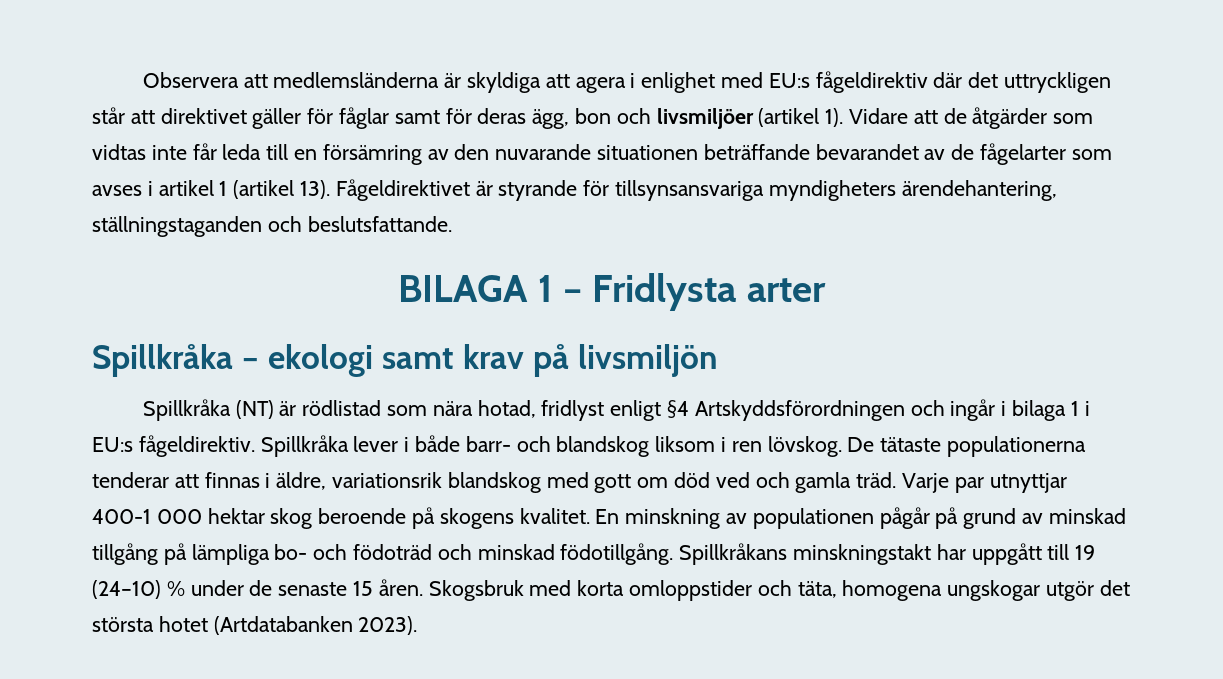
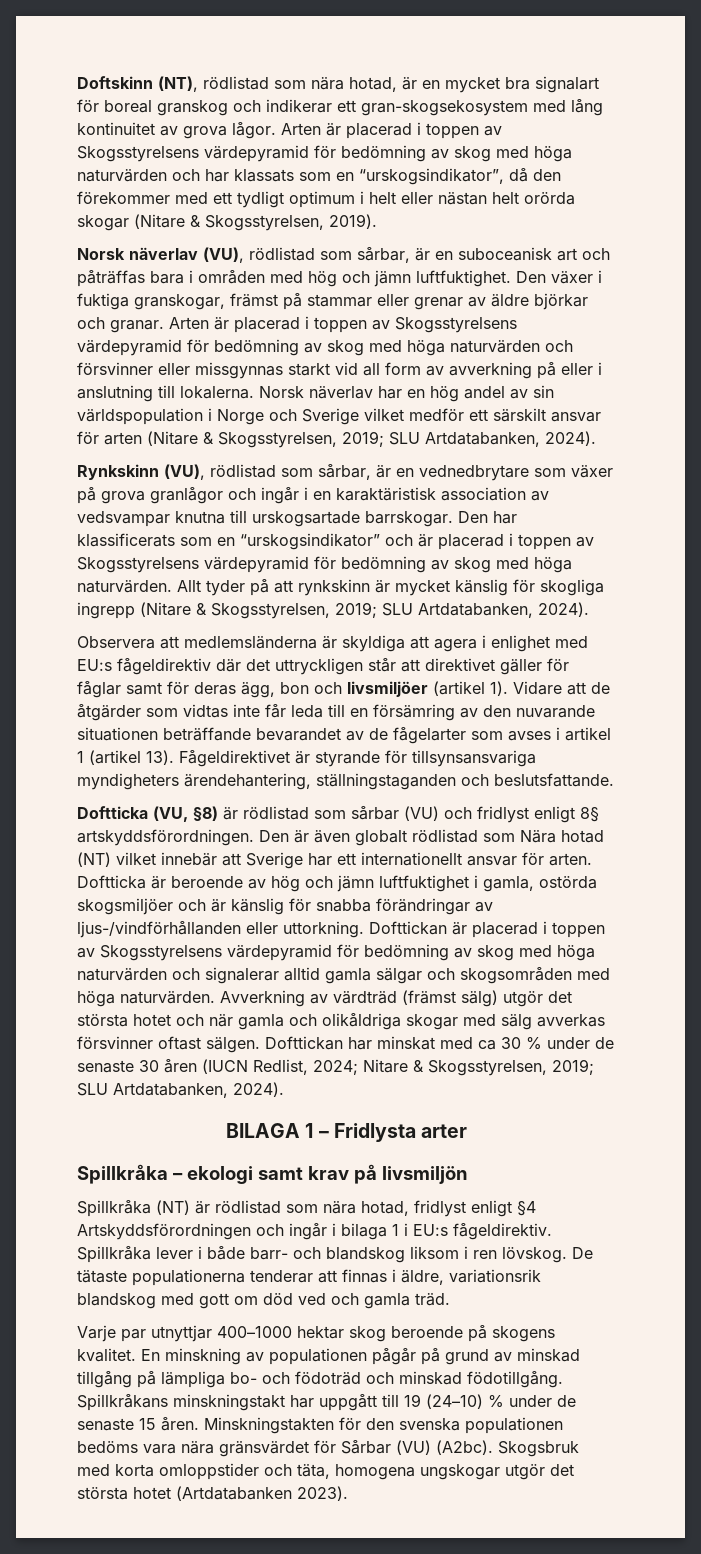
(142, 80) none -> [77,76,599,93] [77,99,603,116] [77,122,502,139] [77,145,572,162] [77,168,561,185] [77,191,575,208] [77,214,377,231] [77,247,610,263] [77,270,602,287] [77,293,588,310] [77,316,517,333] [77,339,573,356] [77,362,602,379] [77,385,554,402] [77,408,601,425] [77,431,596,448] [77,464,613,481] [77,487,549,504] [77,510,517,527] [77,533,594,550] [77,556,572,573] [77,579,604,596] [77,602,589,619] Doftskinn (NT), rödlistad som nära hotad, är en mycket bra signalart för boreal granskog och indikerar ett gran-skogsekosystem med lång kontinuitet av grova lågor. Arten är placerad i toppen av Skogsstyrelsens värdepyramid för bedömning av skog med höga naturvärden och har klassats som en “urskogsindikator”, då den förekommer med ett tydligt optimum i helt eller nästan helt orörda skogar (Nitare & Skogsstyrelsen, 2019). // Norsk näverlav (VU), rödlistad som sårbar, är en suboceanisk art och påträffas bara i områden med hög och jämn luftfuktighet. Den växer i fuktiga granskogar, främst på stammar eller grenar av äldre björkar och granar. Arten är placerad i toppen av Skogsstyrelsens värdepyramid för bedömning av skog med höga naturvärden och försvinner eller missgynnas starkt vid all form av avverkning på eller i anslutning till lokalerna. Norsk näverlav har en hög andel av sin världspopulation i Norge och Sverige vilket medför ett särskilt ansvar för arten (Nitare & Skogsstyrelsen, 2019; SLU Artdatabanken, 2024). // Rynkskinn (VU), rödlistad som sårbar, är en vednedbrytare som växer på grova granlågor och ingår i en karaktäristisk association av vedsvampar knutna till urskogsartade barrskogar. Den har klassificerats som en “urskogsindikator” och är placerad i toppen av Skogsstyrelsens värdepyramid för bedömning av skog med höga naturvärden. Allt tyder på att rynkskinn är mycket känslig för skogliga ingrepp (Nitare & Skogsstyrelsen, 2019; SLU Artdatabanken, 2024). //
(452, 224) none -> [77,806,599,823] [77,829,604,846] [77,852,592,869] [77,875,597,892] [77,898,493,915] [77,921,605,938] [77,944,595,961] [77,967,610,984] [77,990,572,1007] [77,1013,605,1030] [77,1036,614,1053] [77,1059,594,1076] [77,1082,284,1098] // Doftticka (VU, §8) är rödlistad som sårbar (VU) och fridlyst enligt 8§ artskyddsförordningen. Den är även globalt rödlistad som Nära hotad (NT) vilket innebär att Sverige har ett internationellt ansvar för arten. Doftticka är beroende av hög och jämn luftfuktighet i gamla, ostörda skogsmiljöer och är känslig för snabba förändringar av ljus-/vindförhållanden eller uttorkning. Dofttickan är placerad i toppen av Skogsstyrelsens värdepyramid för bedömning av skog med höga naturvärden och signalerar alltid gamla sälgar och skogsområden med höga naturvärden. Avverkning av värdträd (främst sälg) utgör det största hotet och när gamla och olikåldriga skogar med sälg avverkas försvinner oftast sälgen. Dofttickan har minskat med ca 30 % under de senaste 30 åren (IUCN Redlist, 2024; Nitare & Skogsstyrelsen, 2019; SLU Artdatabanken, 2024).
(897, 480) none -> (450, 1299) //
[92,509,202,524] 400-1 000 -> [217,1326,292,1338] 400–1000
(423, 587) none -> [204,1417,563,1434] [77,1440,493,1457] Minskningstakten för den svenska populationen bedöms vara nära gränsvärdet för Sårbar (VU) (A2bc).

